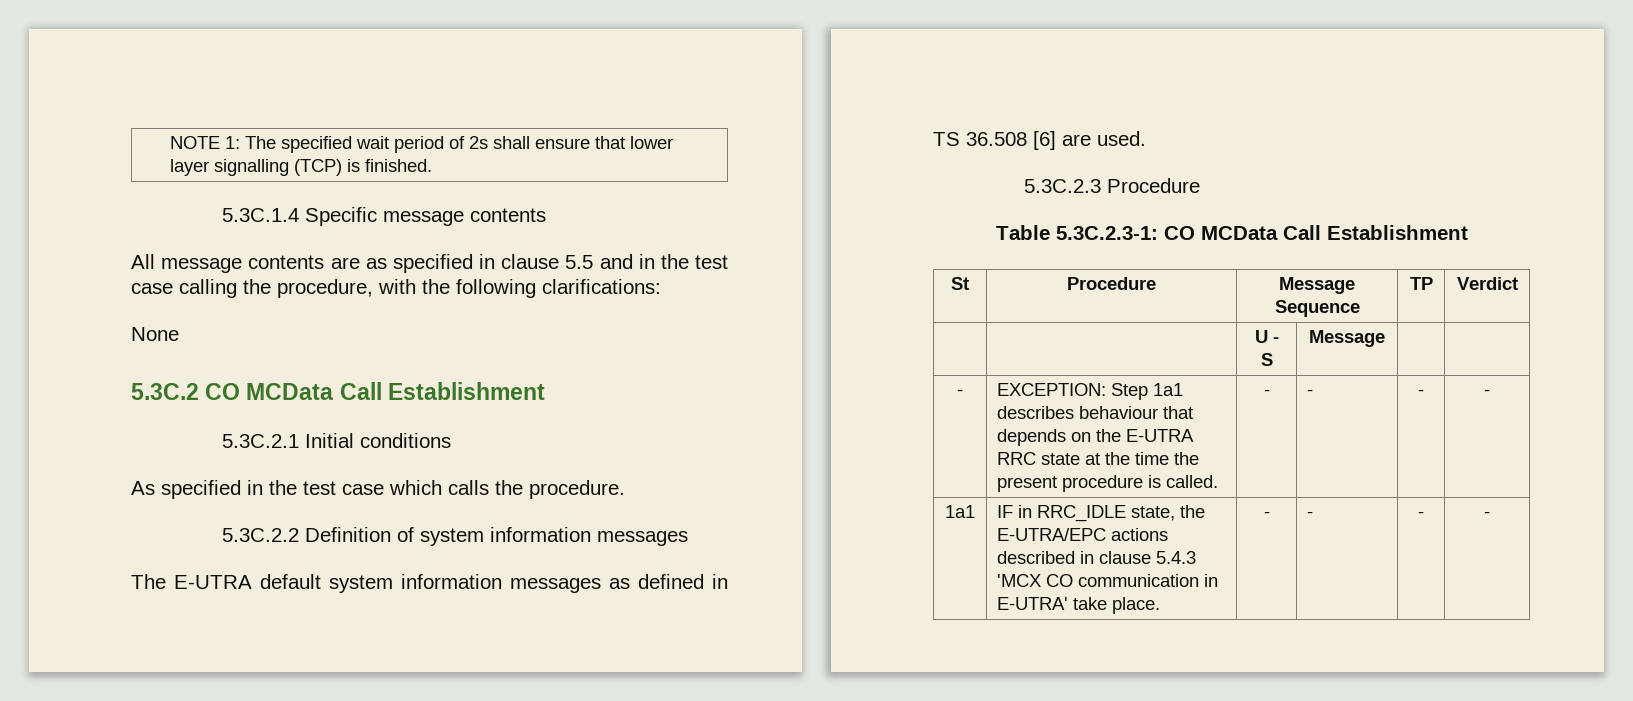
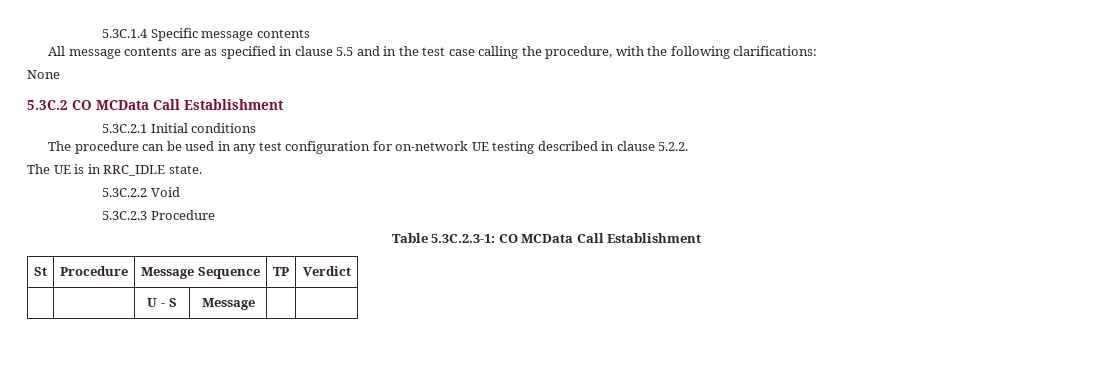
[169,136,673,153] [169,159,432,176] NOTE 1: The specified wait period of 2s shall ensure that lower layer signalling (TCP) is finished. // -> (102, 33) none
[131,480,625,499] [221,527,688,546] [131,574,728,593] [933,131,1146,150] As specified in the test case which calls the procedure. // 5.3C.2.2 Definition of system information messages // The E-UTRA default system information messages as defined in TS 36.508 [6] are used. -> [48,141,689,154] [27,164,202,176] [102,187,180,197] The procedure can be used in any test configuration for on-network UE testing described in clause 5.2.2. // The UE is in RRC_IDLE state. // 5.3C.2.2 Void
[957,389,963,396] [997,383,1184,400] [997,406,1194,419] [997,429,1195,446] [997,452,1200,465] [997,475,1219,492] [1263,389,1270,396] [1307,389,1314,396] [1418,389,1424,396] [1484,389,1490,396] [945,505,975,518] [997,505,1206,522] [997,528,1169,541] [997,551,1197,564] [997,574,1219,587] [997,597,1161,614] [1263,511,1270,518] [1307,511,1314,518] [1418,511,1424,518] [1484,511,1490,518] // - | EXCEPTION: Step 1a1 describes behaviour that depends on the E-UTRA RRC state at the time the present procedure is called. | - | - | - | - // 1a1 | IF in RRC_IDLE state, the E-UTRA/EPC actions described in clause 5.4.3 'MCX CO communication in E-UTRA' take place. | - | - | - | - -> (255, 304) none

